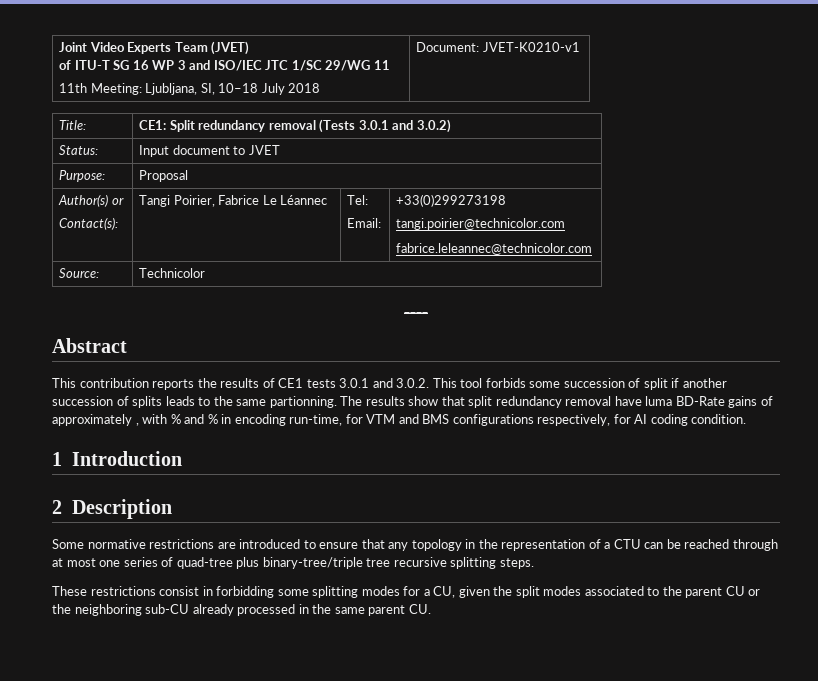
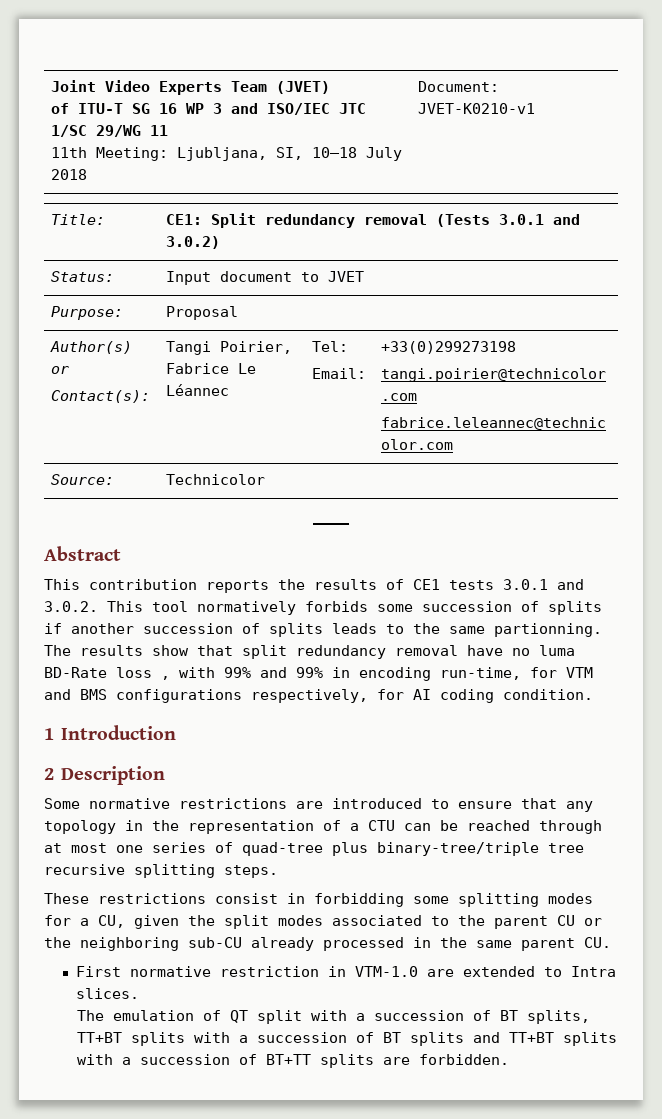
(483, 383) none -> [197,601,296,615] normatively
[643,378,668,390] split -> [548,601,602,615] splits
(642, 401) none -> [512,648,530,656] no
[728,396,773,408] [52,414,218,426] gains of approximately , with % and % -> [116,667,323,680] loss , with 99% and 99%
(431, 609) none -> [76,966,617,977] [76,988,140,999] [76,1010,590,1024] [76,1032,617,1046] [76,1054,509,1068] // First normative restriction in VTM-1.0 are extended to Intra slices. // The emulation of QT split with a succession of BT splits, TT+BT splits with a succession of BT splits and TT+BT splits with a succession of BT+TT splits are forbidden.

